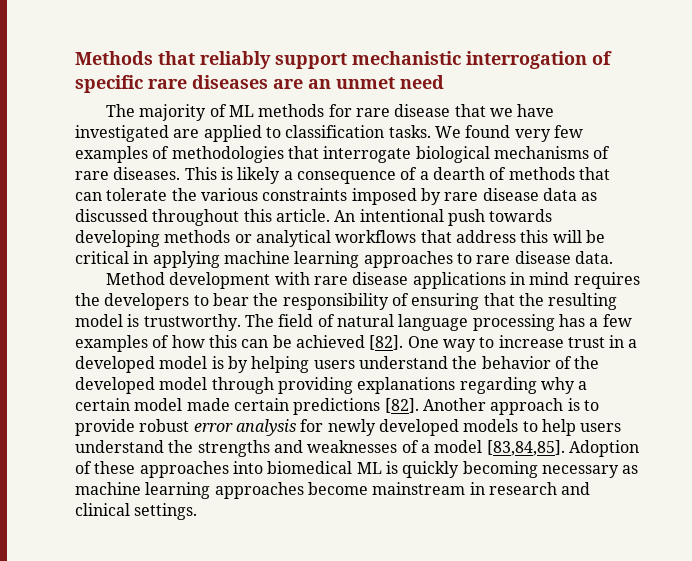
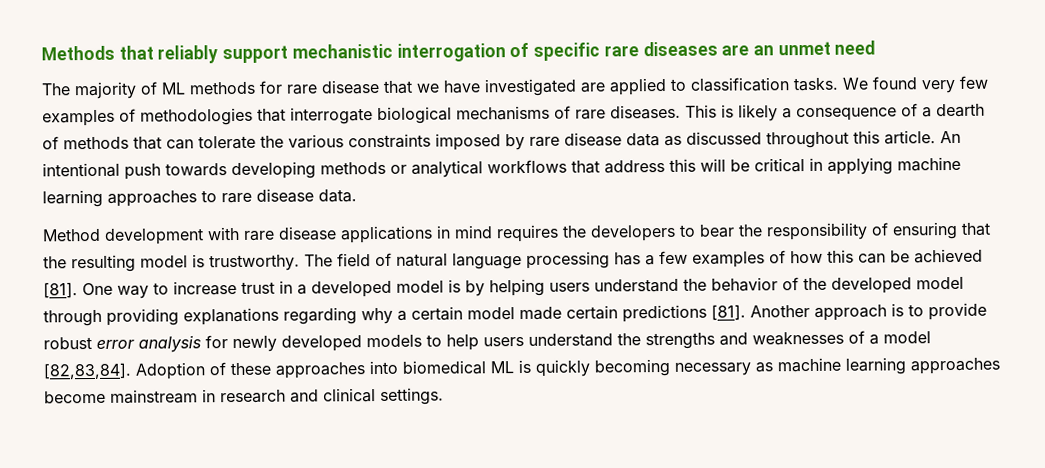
[369,335,404,350] [82]. -> [43,282,78,299] [81].
[384,398,419,413] [82]. -> [711,304,746,321] [81].
[486,440,565,456] [83,84,85]. -> [43,362,132,380] [82,83,84].

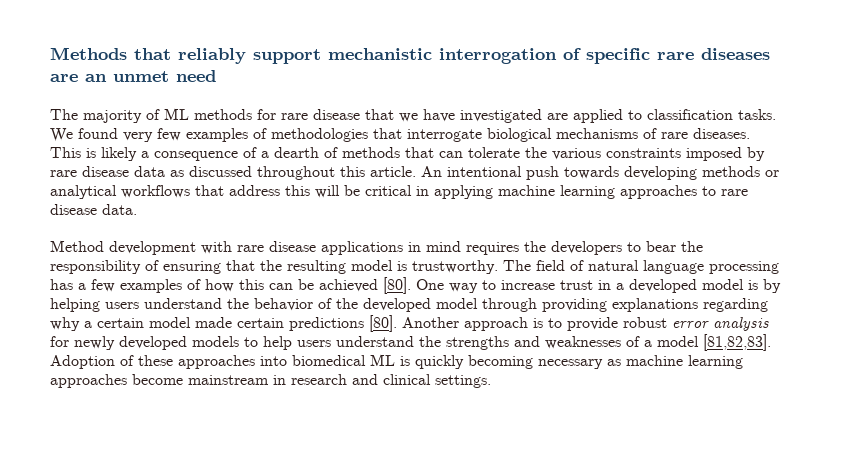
[43,282,78,299] [81]. -> [383,277,411,294] [80].
[711,304,746,321] [81]. -> [369,315,397,332] [80].
[43,362,132,380] [82,83,84]. -> [703,334,771,351] [81,82,83].

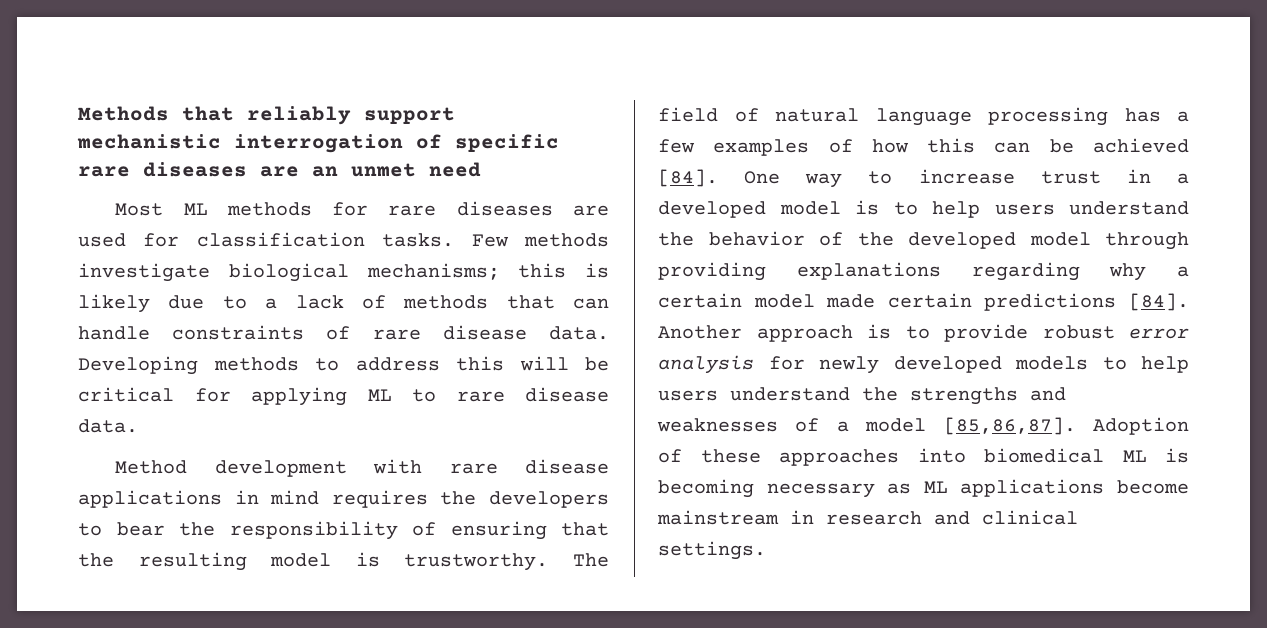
[50,109,160,123] The majority of -> [115,203,164,216] Most
[313,109,776,123] [50,128,750,142] [50,147,765,161] [50,166,779,180] [50,185,224,199] disease that we have investigated are applied to classification tasks. We found very few examples of methodologies that interrogate biological mechanisms of rare diseases. This is likely a consequence of a dearth of methods that can tolerate the various constraints imposed by rare disease data as discussed throughout this article. An intentional push towards developing methods or analytical workflows that -> [456,201,609,216] [78,232,609,247] [78,263,609,282] [78,294,609,313] [78,325,609,340] [78,356,339,375] diseases are used for classification tasks. Few methods investigate biological mechanisms; this is likely due to a lack of methods that can handle constraints of rare disease data. Developing methods to
[416,185,697,199] in applying machine learning approaches -> [194,387,392,406] for applying ML
[383,277,411,294] [80]. -> [658,169,718,187] [84].
[763,279,781,293] [50,298,100,312] by helping -> [893,201,980,218] to help
[369,315,397,332] [80]. -> [1129,293,1189,311] [84].
[703,334,771,351] [81,82,83]. -> [943,417,1076,435] [85,86,87].
[415,355,464,369] quickly -> (1189, 455) none
[626,355,743,369] [50,374,127,388] machine learning approaches -> [923,479,1105,497] ML applications

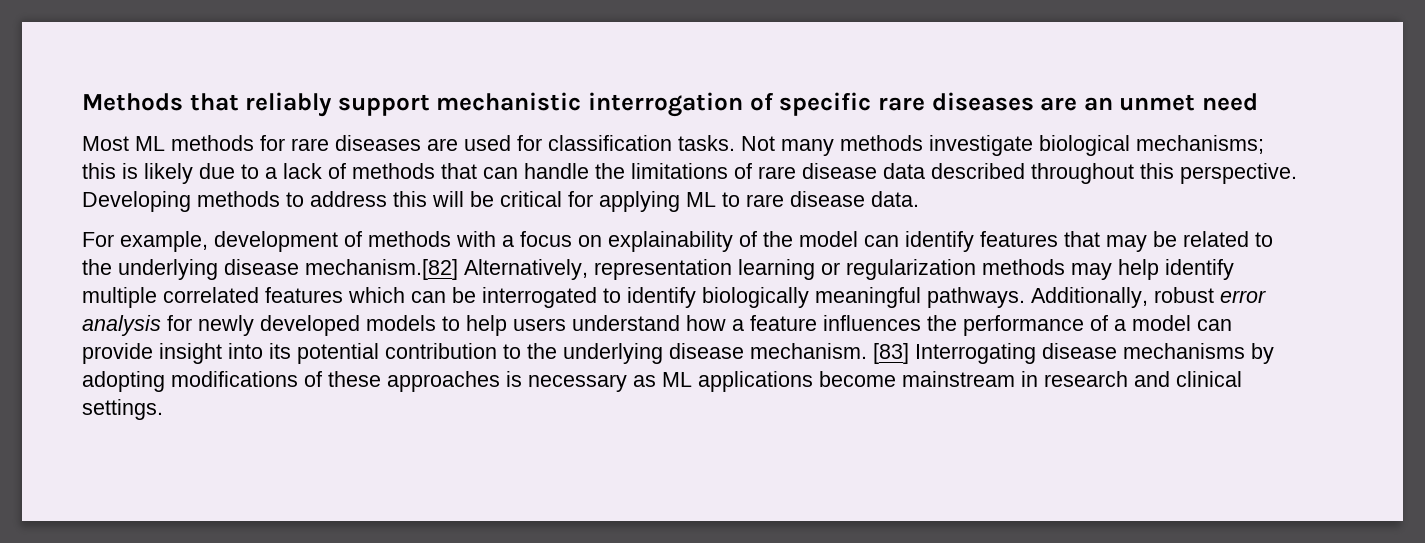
[471,234,509,247] Few -> [741,136,834,156] Not many
[172,325,305,340] constraints -> [595,163,728,179] the limitations
[549,326,609,340] data. -> [883,163,1297,184] data described throughout this perspective.
[115,459,609,477] [78,490,609,508] [78,521,609,540] [78,552,609,571] [658,107,1189,126] [658,138,1189,156] [658,169,1189,188] [658,200,1189,218] [658,231,1189,250] [658,262,1189,281] [658,293,1189,311] [658,324,1028,342] Method development with rare disease applications in mind requires the developers to bear the responsibility of ensuring that the resulting model is trustworthy. The field of natural language processing has a few examples of how this can be achieved [84]. One way to increase trust in a developed model is to help users understand the behavior of the developed model through providing explanations regarding why a certain model made certain predictions [84]. Another approach is to provide -> [82,231,1273,252] [82,259,1234,280] [82,287,1148,308] For example, development of methods with a focus on explainability of the model can identify features that may be related to the underlying disease mechanism.[82] Alternatively, representation learning or regularization methods may help identify multiple correlated features which can be interrogated to identify biologically meaningful pathways. Additionally,
[862,387,1066,405] [657,417,1189,435] [658,448,1189,466] [658,479,754,498] the strengths and weaknesses of a model [85,86,87]. Adoption of these approaches into biomedical ML is becoming -> [686,315,1232,336] [82,343,1274,364] [82,371,522,392] how a feature influences the performance of a model can provide insight into its potential contribution to the underlying disease mechanism. [83] Interrogating disease mechanisms by adopting modifications of these approaches is

